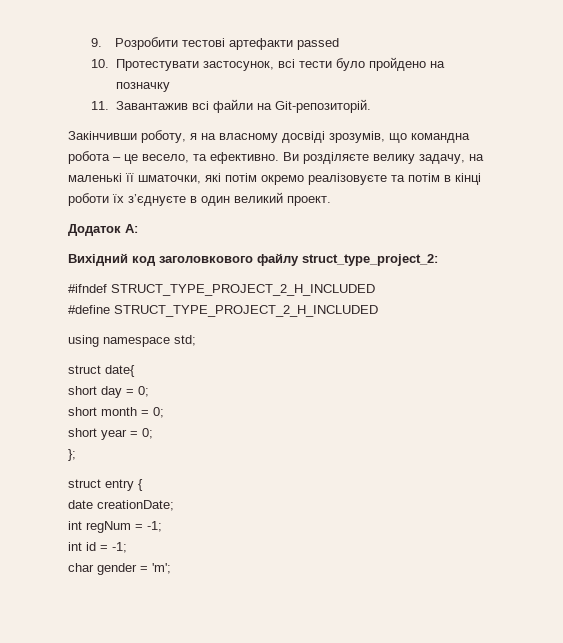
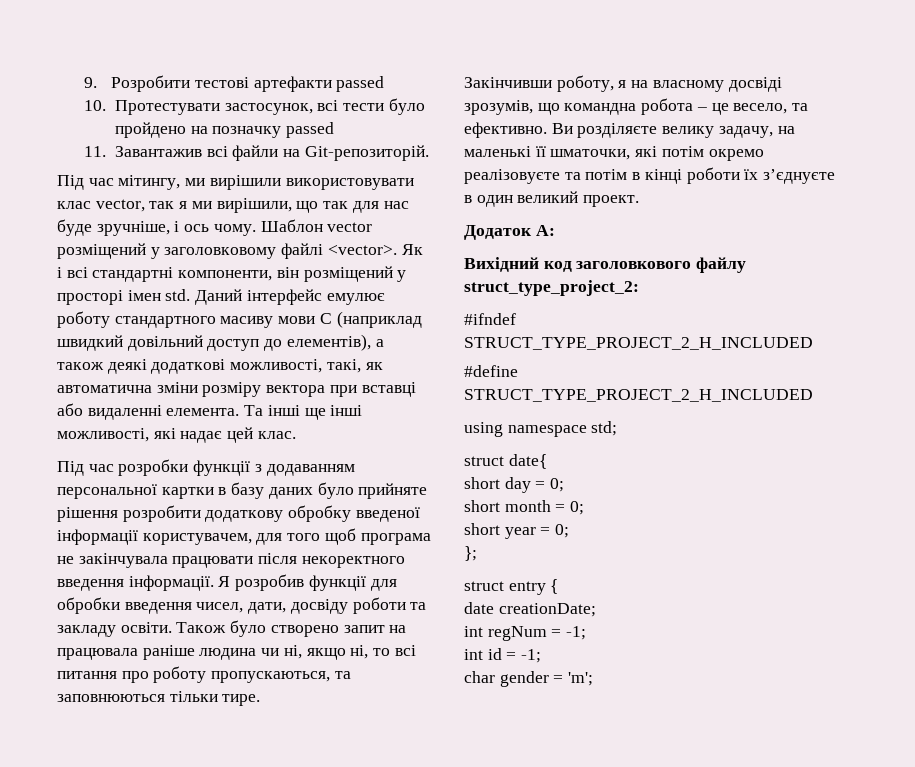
(170, 87) none -> [286,122,335,138] passed
(371, 106) none -> [57,175,414,190] [57,198,409,213] [57,219,373,236] [57,243,423,259] [57,266,407,282] [57,289,385,305] [57,311,422,328] [57,334,384,351] [57,359,383,374] [57,382,416,397] [57,403,363,420] [57,427,296,443] [57,459,355,476] [57,482,428,499] [57,505,420,522] [57,528,431,545] [57,553,405,568] [57,574,397,591] [57,597,427,614] [57,620,407,637] [57,645,416,660] [57,666,351,683] [57,691,261,706] // Під час мітингу, ми вирішили використовувати клас vector, так я ми вирішили, що так для нас буде зручніше, і ось чому. Шаблон vector розміщений у заголовковому файлі <vector>. Як і всі стандартні компоненти, він розміщений у просторі імен std. Даний інтерфейс емулює роботу стандартного масиву мови C (наприклад швидкий довільний доступ до елементів), а також деякі додаткові можливості, такі, як автоматична зміни розміру вектора при вставці або видаленні елемента. Та інші ще інші можливості, які надає цей клас. // Під час розробки функції з додаванням персональної картки в базу даних було прийняте рішення розробити додаткову обробку введеної інформації користувачем, для того щоб програма не закінчувала працювати після некоректного введення інформації. Я розробив функції для обробки введення чисел, дати, досвіду роботи та закладу освіти. Також було створено запит на працювала раніше людина чи ні, якщо ні, то всі питання про роботу пропускаються, та заповнюються тільки тире.

